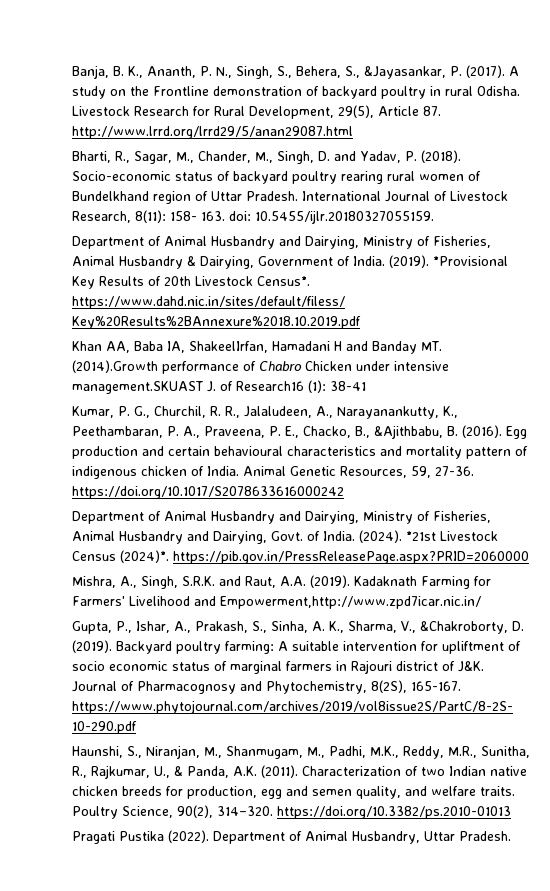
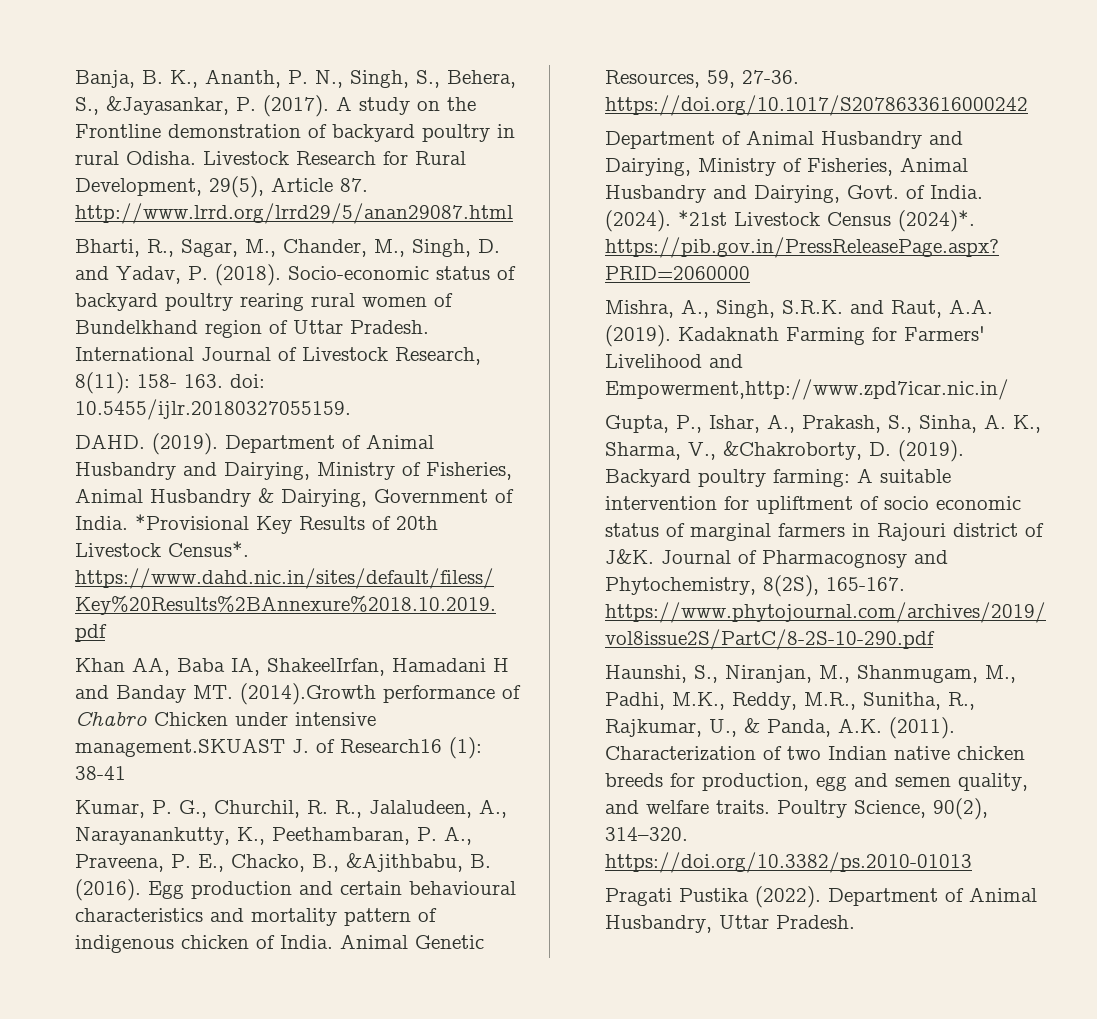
(434, 217) none -> [75,433,219,455] DAHD. (2019).
[388,255,429,268] (2019). -> (129, 523) none

